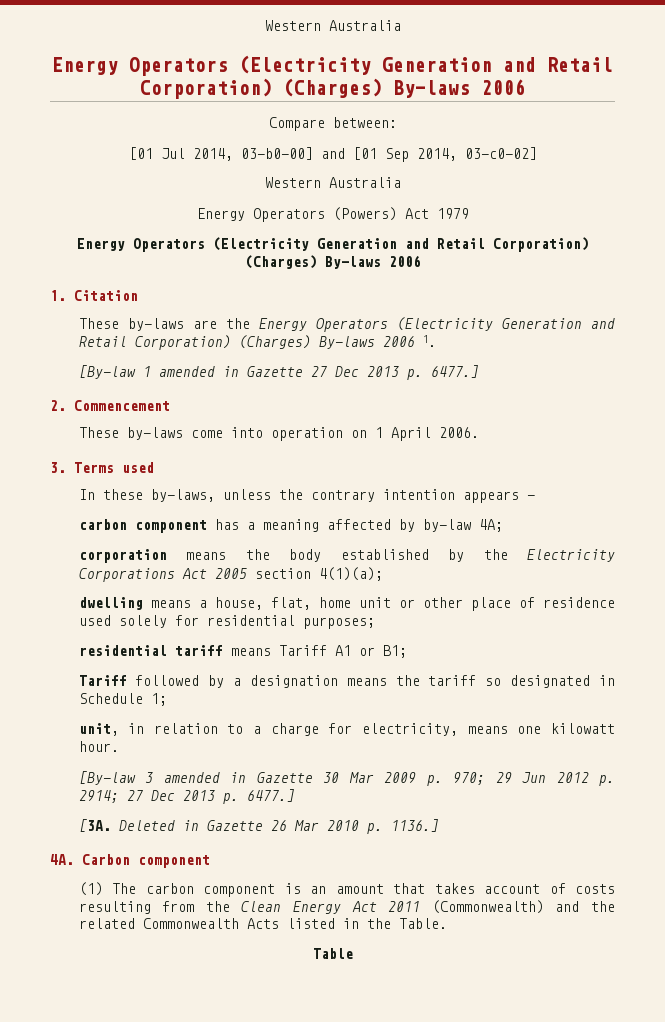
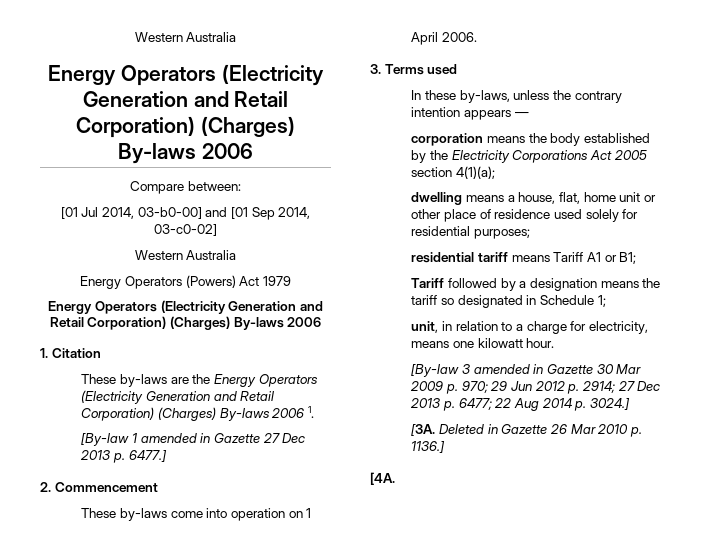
[78,519,503,533] // carbon component has a meaning affected by by-law 4A; -> (529, 114) none
[246,789,295,802] 6477.] -> [458,398,630,411] 6477; 22 Aug 2014 p. 3024.]
[50,854,210,868] [78,882,615,897] [78,900,615,914] [78,918,447,929] [312,948,353,959] 4A. Carbon component // (1) The carbon component is an amount that takes account of costs resulting from the Clean Energy Act 2011 (Commonwealth) and the related Commonwealth Acts listed in the Table. // Table -> [370,472,395,485] [4A.

